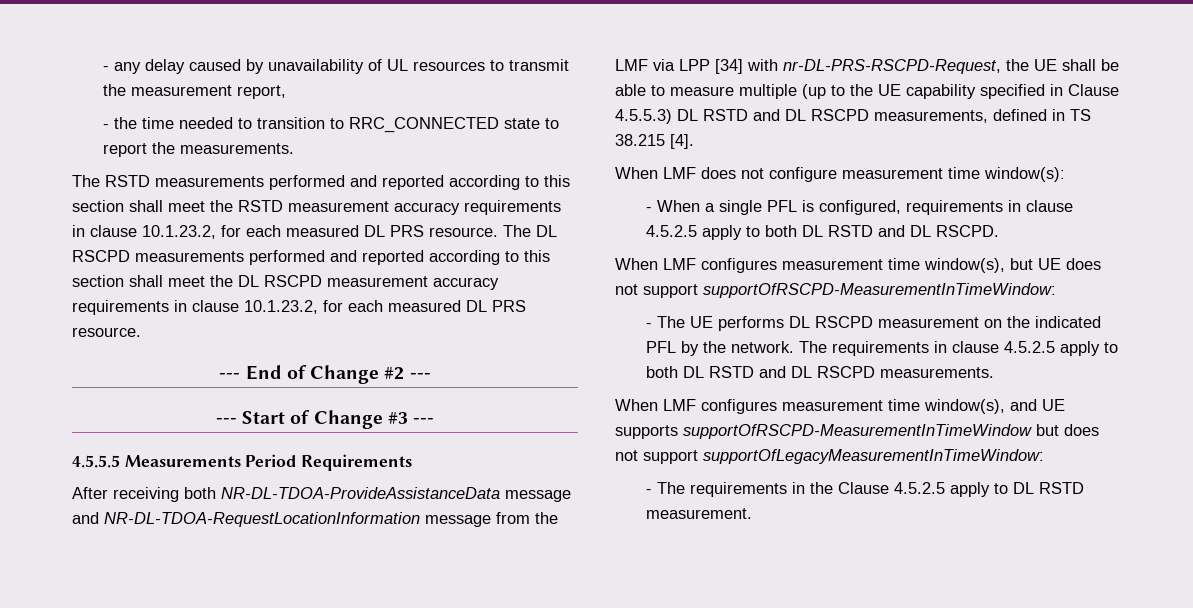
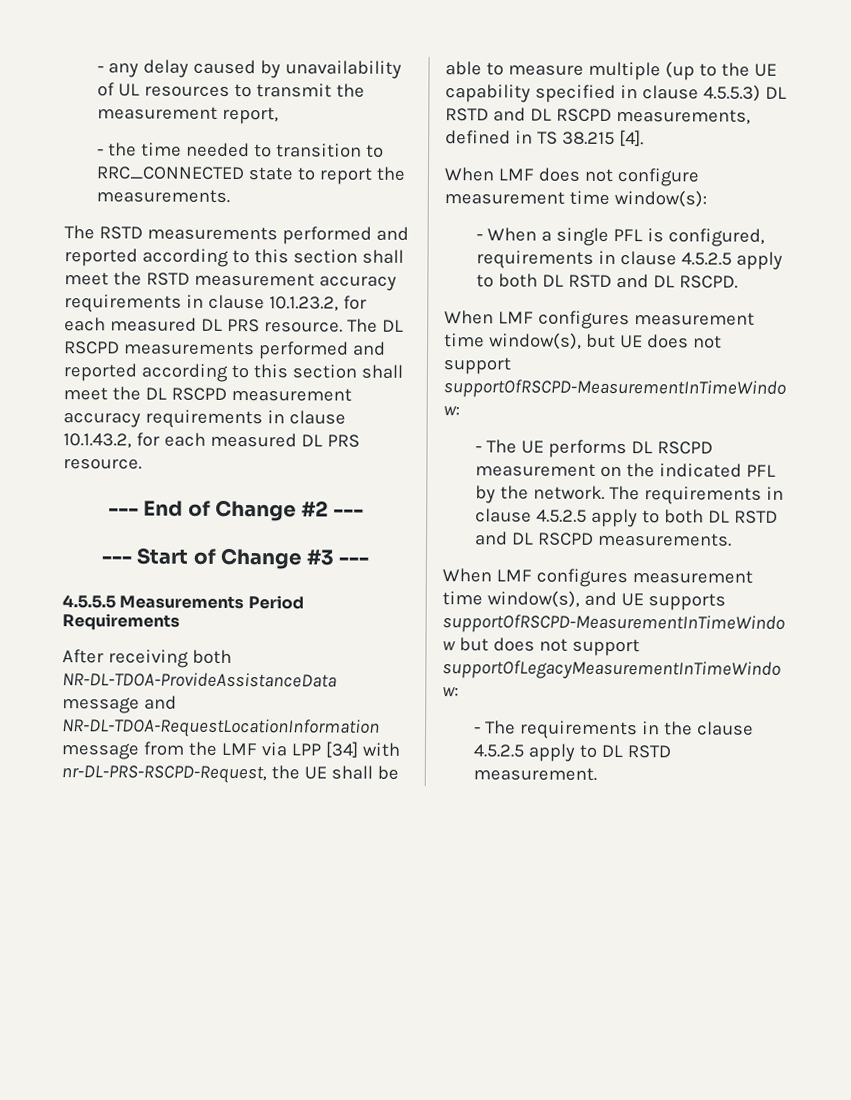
[244,300,318,314] 10.1.23.2, -> [63,433,132,449] 10.1.43.2,
[1068,84,1119,96] Clause -> [641,85,699,100] clause
[838,482,890,494] Clause -> [697,721,755,736] clause

